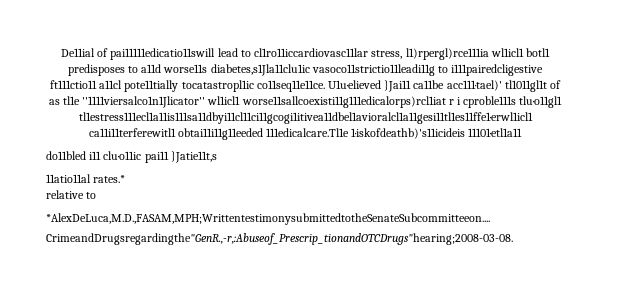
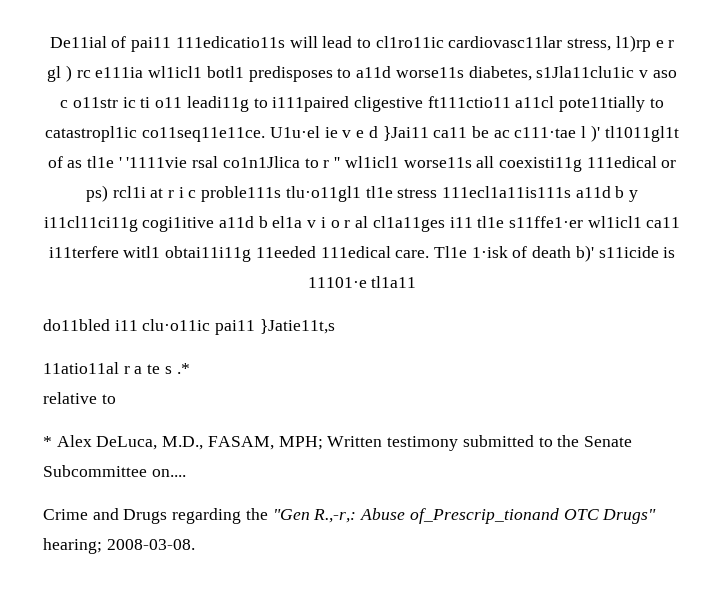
[110,48,489,60] pai11111edicatio11swill lead to cl1ro11iccardiovasc11lar stress, l1)rpergl)rce111ia -> [131,35,675,52] [47,65,144,82] pai11 111edicatio11s will lead to cl1ro11ic cardiovasc11lar stress, l1)rp e r gl ) rc e111ia
[210,64,544,76] [49,80,562,92] [48,96,563,108] [78,112,533,124] [88,128,523,140] diabetes,s1Jla11clu1ic vasoco11strictio11leadi11g to i111pairedcligestive ft111ctio11 a11cl pote11tially tocatastropl1ic co11seq11e11ce. U1u·elieved }Jai11 ca11be acc111·tael)' tl1011gl1t of as tl1e ''1111viersalco1n1Jlicator'' wl1icl1 worse11sallcoexisti11g111edicalorps)rcl1iat r i cproble111s tlu·o11gl1 tl1estress111ecl1a11is111sa11dbyi11cl11ci11gcogi1itivea11dbel1avioralcl1a11gesi11tl1es11ffe1·erwl1icl1 ca11i11terferewitl1 obtai11i11g11eeded 111edicalcare.Tl1e 1·iskofdeathb)'s11icideis 11101·etl1a11 -> [468,66,677,81] [60,96,664,112] [45,125,679,142] [47,156,677,172] [85,185,639,202] [43,216,681,232] [48,245,676,262] [307,276,417,288] diabetes, s1Jla11clu1ic v aso c o11str ic ti o11 leadi11g to i111paired cligestive ft111ctio11 a11cl pote11tially to catastropl1ic co11seq11e11ce. U1u·el ie v e d }Jai11 ca11 be ac c111·tae l )' tl1011gl1t of as tl1e ' '1111vie rsal co1n1Jlica to r '' wl1icl1 worse11s all coexisti11g 111edical or ps) rcl1i at r i c proble111s tlu·o11gl1 tl1e stress 111ecl1a11is111s a11d b y i11cl11ci11g cogi1itive a11d b el1a v i o r al cl1a11ges i11 tl1e s11ffe1·er wl1icl1 ca11 i11terfere witl1 obtai11i11g 11eeded 111edical care. Tl1e 1·isk of death b)' s11icide is 11101·e tl1a11
[93,175,126,183] [46,190,97,199] [46,213,490,225] [46,233,513,245] rates.* // relative to // *AlexDeLuca,M.D.,FASAM,MPH;WrittentestimonysubmittedtotheSenateSubcommitteeon.... // CrimeandDrugsregardingthe"GenR.,-r,:Abuseof_Prescrip_tionandOTCDrugs"hearing;2008-03-08. -> [123,363,190,374] [43,392,116,404] [43,435,632,451] [43,465,186,477] [43,508,657,524] [43,538,195,554] r a te s .* // relative to // * Alex DeLuca, M.D., FASAM, MPH; Written testimony submitted to the Senate Subcommittee on.... // Crime and Drugs regarding the "Gen R.,-r,: Abuse of_Prescrip_tionand OTC Drugs" hearing; 2008-03-08.

